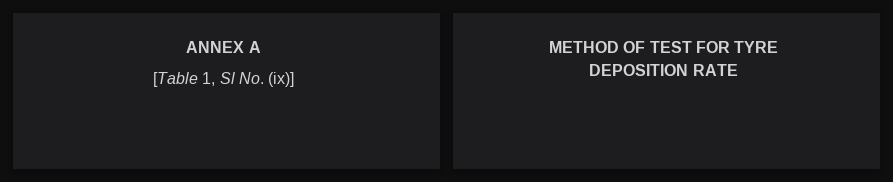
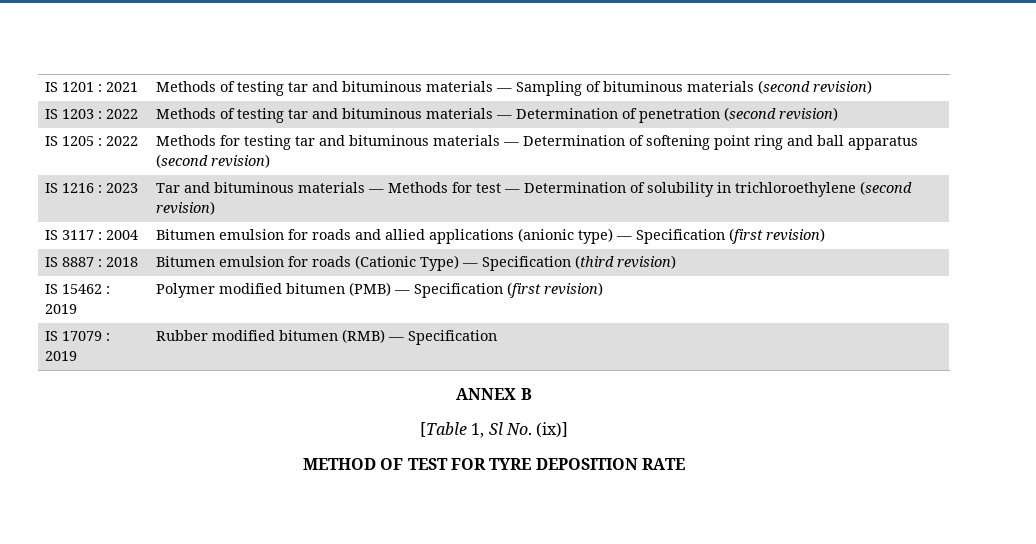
[186,41,261,53] ANNEX A -> [45,82,139,92] [156,80,873,96] [45,109,139,119] [156,107,839,123] [45,136,139,146] [156,135,919,150] [156,154,271,168] [45,183,139,193] [156,181,913,197] [156,201,216,215] [45,230,139,240] [156,228,826,244] [45,257,139,267] [156,255,677,271] [45,284,111,294] [45,304,78,314] [156,282,604,298] [45,331,111,341] [45,351,78,361] [156,329,498,345] [456,388,532,400] IS 1201 : 2021 | Methods of testing tar and bituminous materials — Sampling of bituminous materials (second revision) // IS 1203 : 2022 | Methods of testing tar and bituminous materials — Determination of penetration (second revision) // IS 1205 : 2022 | Methods for testing tar and bituminous materials — Determination of softening point ring and ball apparatus (second revision) // IS 1216 : 2023 | Tar and bituminous materials — Methods for test — Determination of solubility in trichloroethylene (second revision) // IS 3117 : 2004 | Bitumen emulsion for roads and allied applications (anionic type) — Specification (first revision) // IS 8887 : 2018 | Bitumen emulsion for roads (Cationic Type) — Specification (third revision) // IS 15462 : 2019 | Polymer modified bitumen (PMB) ― Specification (first revision) // IS 17079 : 2019 | Rubber modified bitumen (RMB) ― Specification // ANNEX B

